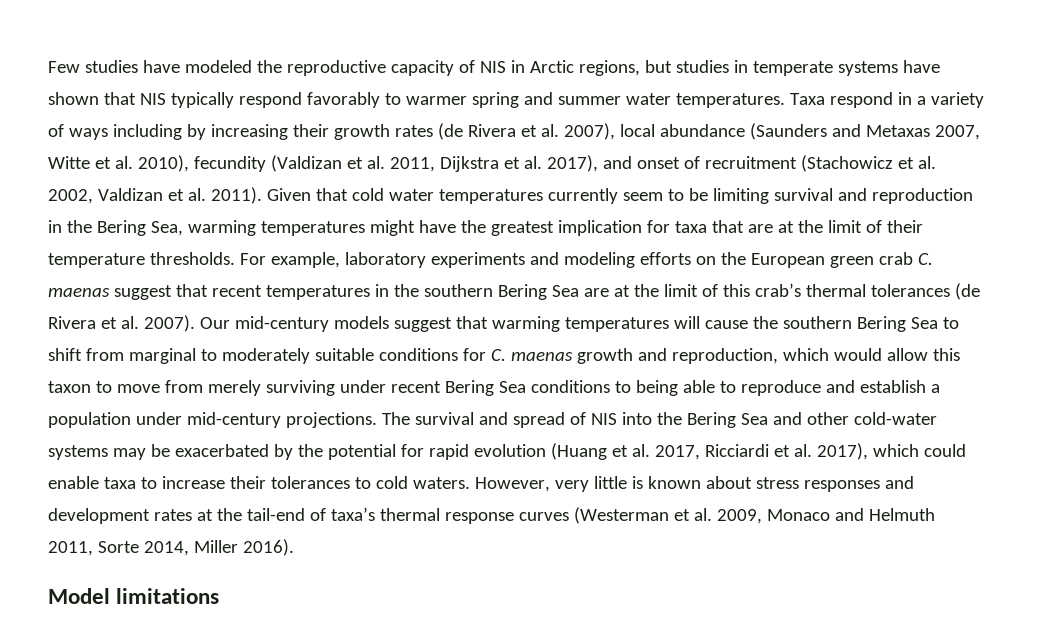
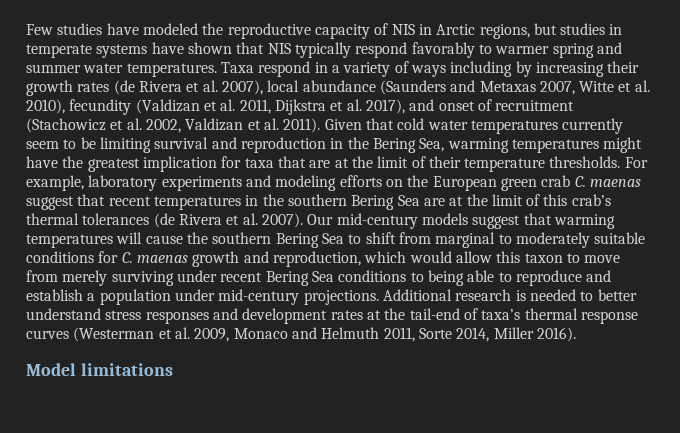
[381,412,937,428] [48,443,966,460] [48,476,752,492] The survival and spread of NIS into the Bering Sea and other cold-water systems may be exacerbated by the potential for rapid evolution (Huang et al. 2017, Ricciardi et al. 2017), which could enable taxa to increase their tolerances to cold waters. However, very little is known about -> [382,289,637,301] [26,308,101,320] Additional research is needed to better understand

